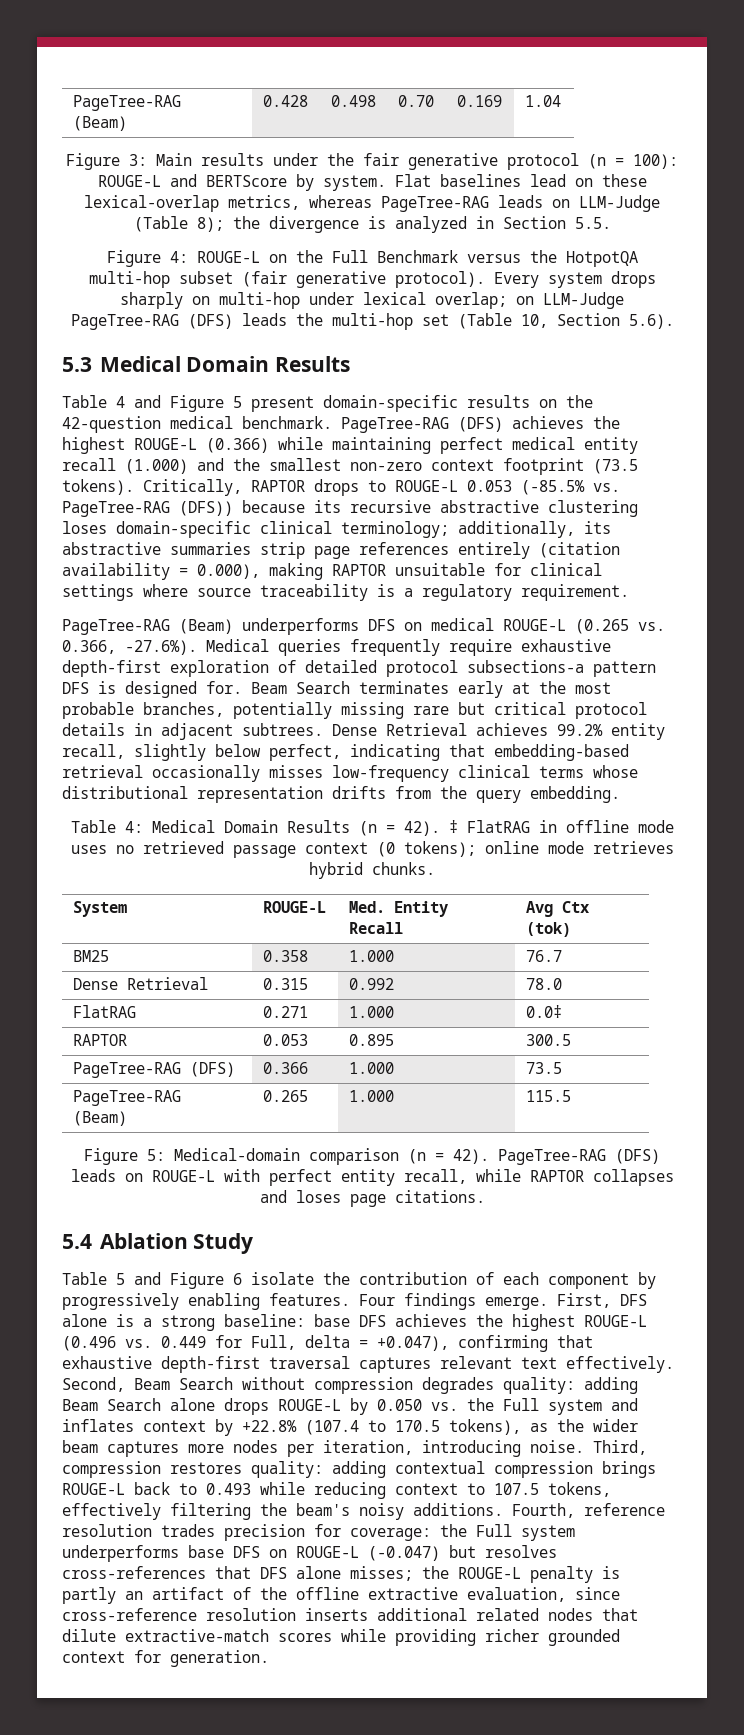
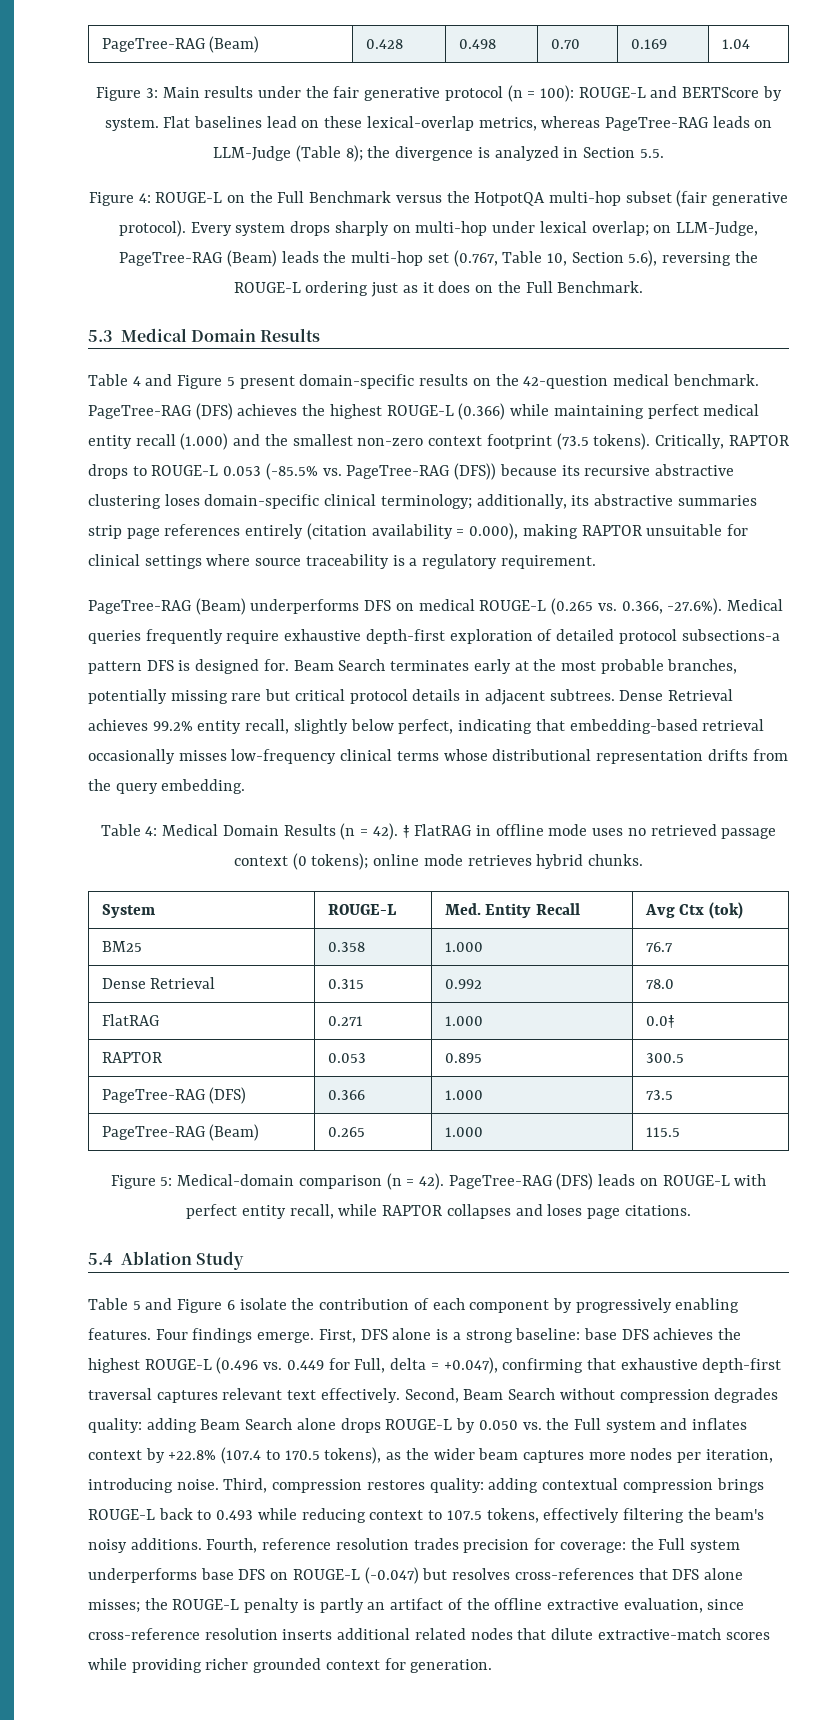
[543,292,624,309] [70,314,233,330] LLM-Judge PageTree-RAG (DFS) -> [675,221,758,236] [119,250,277,267] LLM-Judge, PageTree-RAG (Beam)
[457,313,674,329] (Table 10, Section 5.6). -> [453,250,758,267] [233,281,644,297] (0.767, Table 10, Section 5.6), reversing the ROUGE-L ordering just as it does on the Full Benchmark.

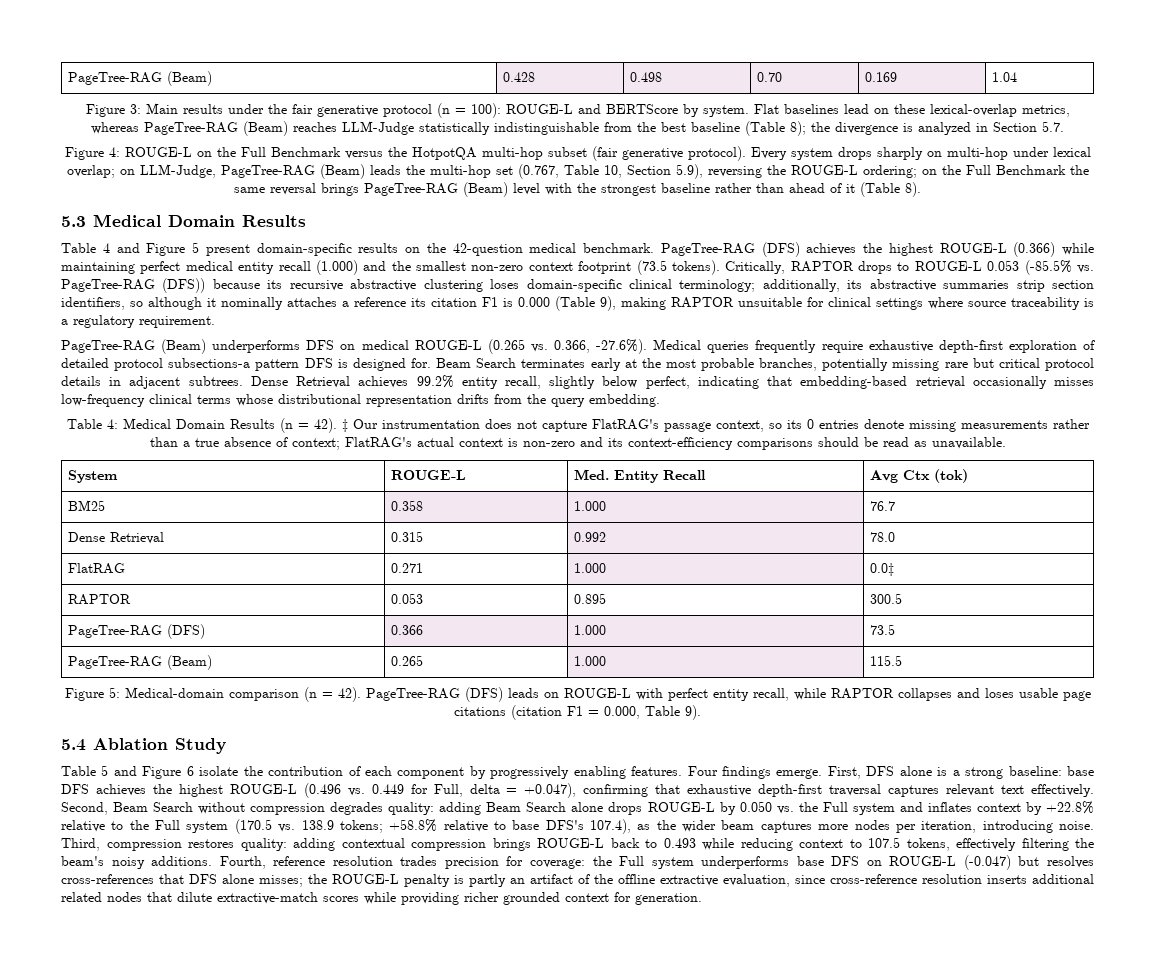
[712,116,773,128] [213,146,292,161] leads on LLM-Judge -> [243,121,740,136] (Beam) reaches LLM-Judge statistically indistinguishable from the best baseline
[639,149,664,158] 5.5. -> [1042,121,1064,132] 5.7.
[628,250,658,267] 5.6), -> [675,164,703,179] 5.9),
[305,281,644,297] ordering just as it does on the Full Benchmark. -> [862,165,1089,178] [234,182,921,197] ordering; on the Full Benchmark the same reversal brings PageTree-RAG (Beam) level with the strongest baseline rather than ahead of it (Table 8).
[126,523,519,540] page references entirely (citation availability = 0.000), -> [1052,280,1094,289] [61,296,616,311] section identifiers, so although it nominally attaches a reference its citation F1 is 0.000 (Table 9),
[414,824,777,839] [233,853,644,870] FlatRAG in offline mode uses no retrieved passage context (0 tokens); online mode retrieves hybrid chunks. -> [352,419,1090,432] [149,437,1006,450] Our instrumentation does not capture FlatRAG's passage context, so its 0 entries denote missing measurements rather than a true absence of context; FlatRAG's actual context is non-zero and its context-efficiency comparisons should be read as unavailable.
[587,1205,691,1219] page citations. -> [1018,688,1091,701] [454,705,701,720] usable page citations (citation F1 = 0.000, Table 9).
[221,1447,382,1464] (107.4 to 170.5 tokens), -> [61,819,632,834] relative to the Full system (170.5 vs. 138.9 tokens; +58.8% relative to base DFS's 107.4),

